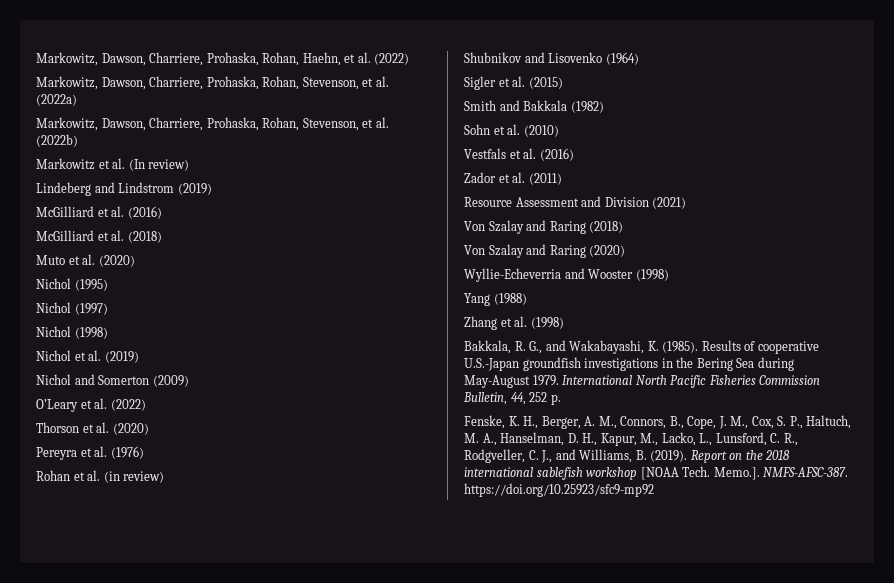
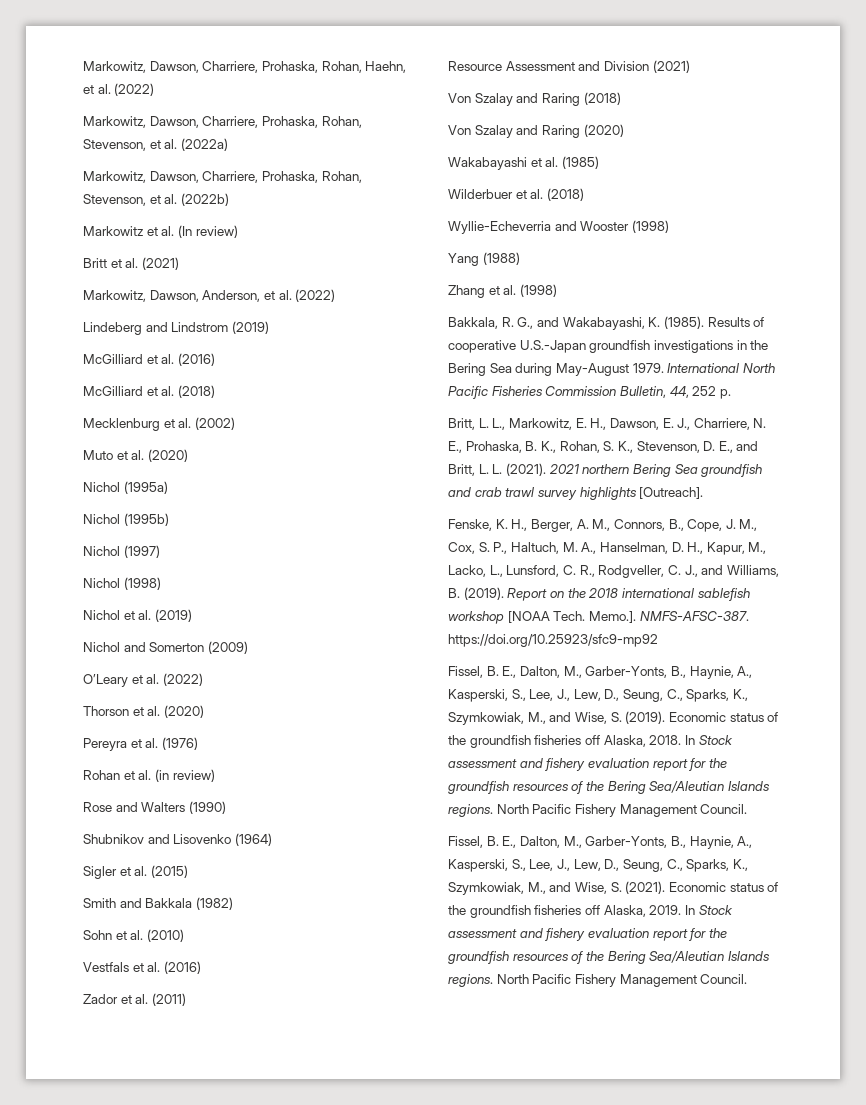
(190, 165) none -> [83,257,179,270] [83,289,336,302] // Britt et al. (2021) // Markowitz, Dawson, Anderson, et al. (2022)
(162, 237) none -> [83,417,235,431] // Mecklenburg et al. (2002)
[74,279,108,291] (1995) -> [123,481,168,494] [83,513,169,526] (1995a) // Nichol (1995b)
(165, 477) none -> [83,801,226,814] // Rose and Walters (1990)
(626, 251) none -> [448,156,599,170] [448,188,584,201] // Wakabayashi et al. (1985) // Wilderbuer et al. (2018)
(561, 399) none -> [448,418,767,430] [448,441,759,453] [448,463,763,477] [448,487,704,500] // Britt, L. L., Markowitz, E. H., Dawson, E. J., Charriere, N. E., Prohaska, B. K., Rohan, S. K., Stevenson, D. E., and Britt, L. L. (2021). 2021 northern Bering Sea groundfish and crab trawl survey highlights [Outreach].
(654, 490) none -> [448,666,753,679] [448,689,748,702] [448,711,779,725] [448,735,733,748] [448,758,727,771] [448,781,770,794] [448,804,748,817] [448,836,753,849] [448,859,748,872] [448,881,779,895] [448,905,733,918] [448,928,727,941] [448,951,770,964] [448,974,748,987] // Fissel, B. E., Dalton, M., Garber-Yonts, B., Haynie, A., Kasperski, S., Lee, J., Lew, D., Seung, C., Sparks, K., Szymkowiak, M., and Wise, S. (2019). Economic status of the groundfish fisheries off Alaska, 2018. In Stock assessment and fishery evaluation report for the groundfish resources of the Bering Sea/Aleutian Islands regions. North Pacific Fishery Management Council. // Fissel, B. E., Dalton, M., Garber-Yonts, B., Haynie, A., Kasperski, S., Lee, J., Lew, D., Seung, C., Sparks, K., Szymkowiak, M., and Wise, S. (2021). Economic status of the groundfish fisheries off Alaska, 2019. In Stock assessment and fishery evaluation report for the groundfish resources of the Bering Sea/Aleutian Islands regions. North Pacific Fishery Management Council.

